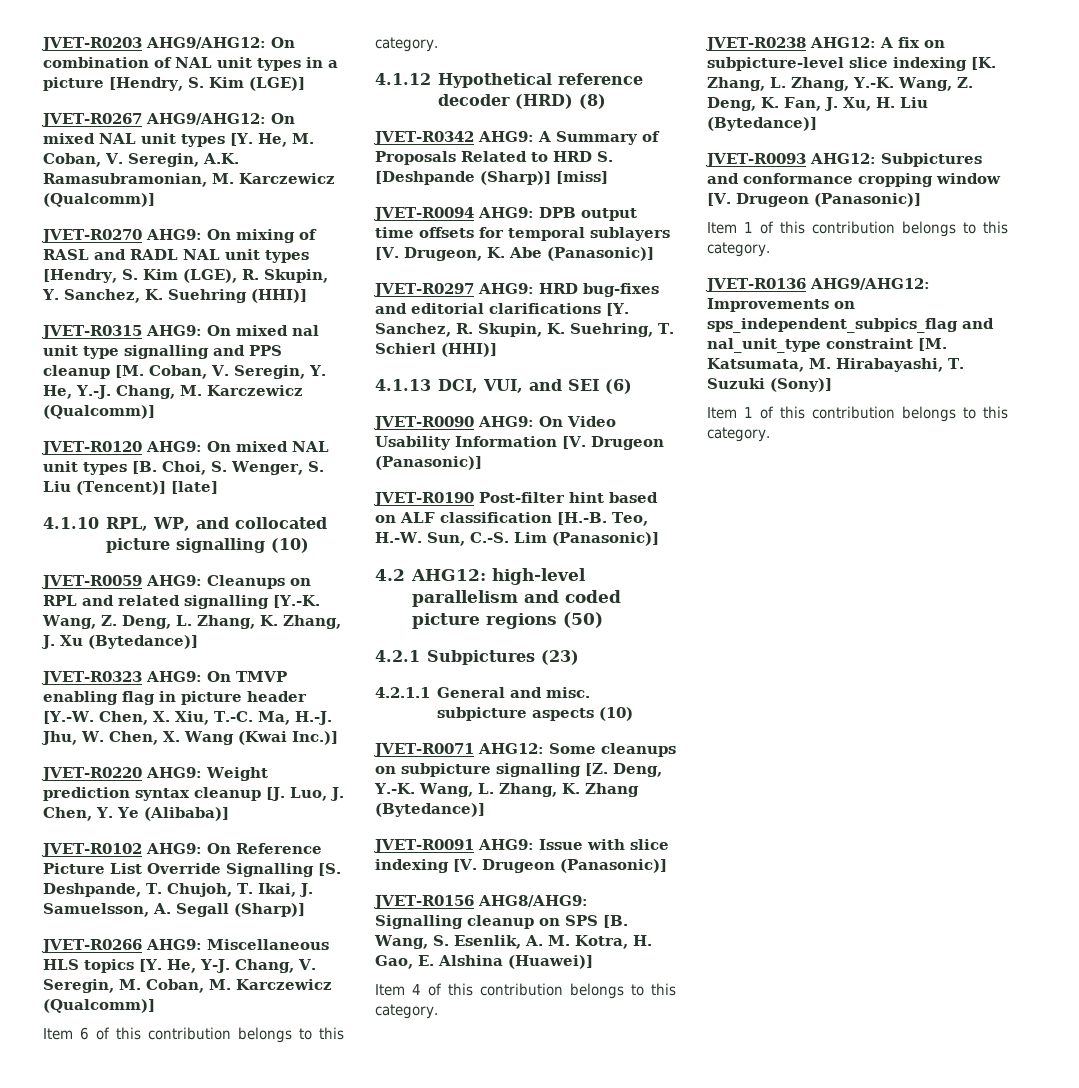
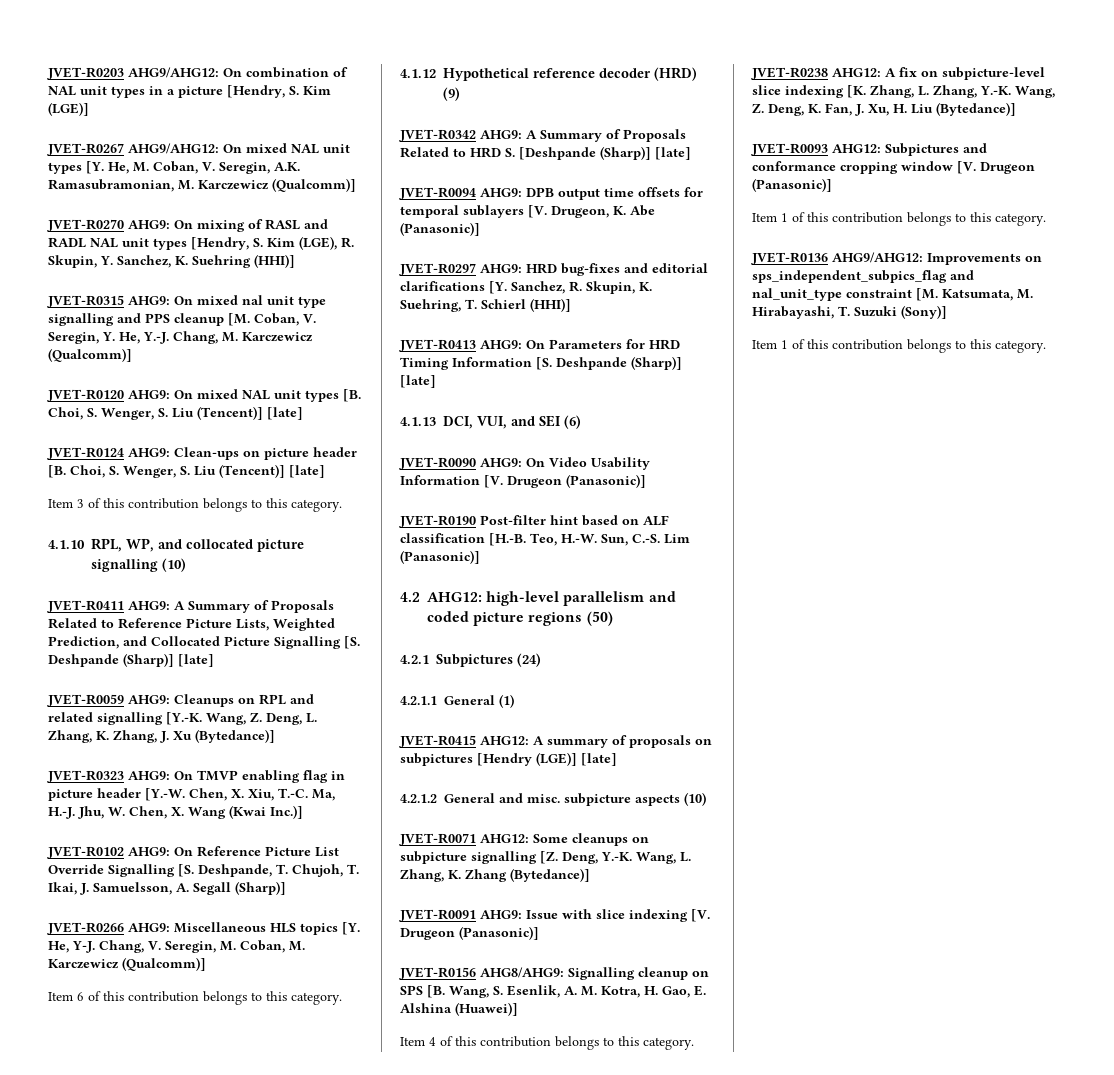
(218, 487) none -> [47,447,357,460] [48,464,325,478] [48,498,342,512] // JVET-R0124 AHG9: Clean-ups on picture header [B. Choi, S. Wenger, S. Liu (Tencent)] [late] // Item 3 of this contribution belongs to this category.
(310, 545) none -> [47,600,334,613] [48,618,335,631] [48,636,360,649] [48,653,214,667] // JVET-R0411 AHG9: A Summary of Proposals Related to Reference Picture Lists, Weighted Prediction, and Collocated Picture Signalling [S. Deshpande (Sharp)] [late]
[41,767,268,781] [43,787,344,801] [43,807,229,821] // JVET-R0220 AHG9: Weight prediction syntax cleanup [J. Luo, J. Chen, Y. Ye (Alibaba)] -> (303, 812) none
[579,94,607,109] (8) -> [443,87,460,101] (9)
[556,171,608,184] [miss] -> [655,147,691,160] [late]
(497, 350) none -> [399,339,680,352] [400,356,682,370] [400,375,436,388] // JVET-R0413 AHG9: On Parameters for HRD Timing Information [S. Deshpande (Sharp)] [late]
[541,650,580,665] [375,687,430,698] (23) // 4.2.1.1 -> [517,653,541,667] [400,694,514,708] [399,735,712,748] [400,752,617,766] [400,794,437,803] (24) // 4.2.1.1 General (1) // JVET-R0415 AHG12: A summary of proposals on subpictures [Hendry (LGE)] [late] // 4.2.1.2

